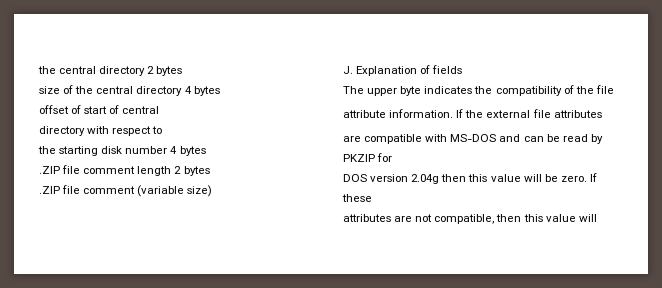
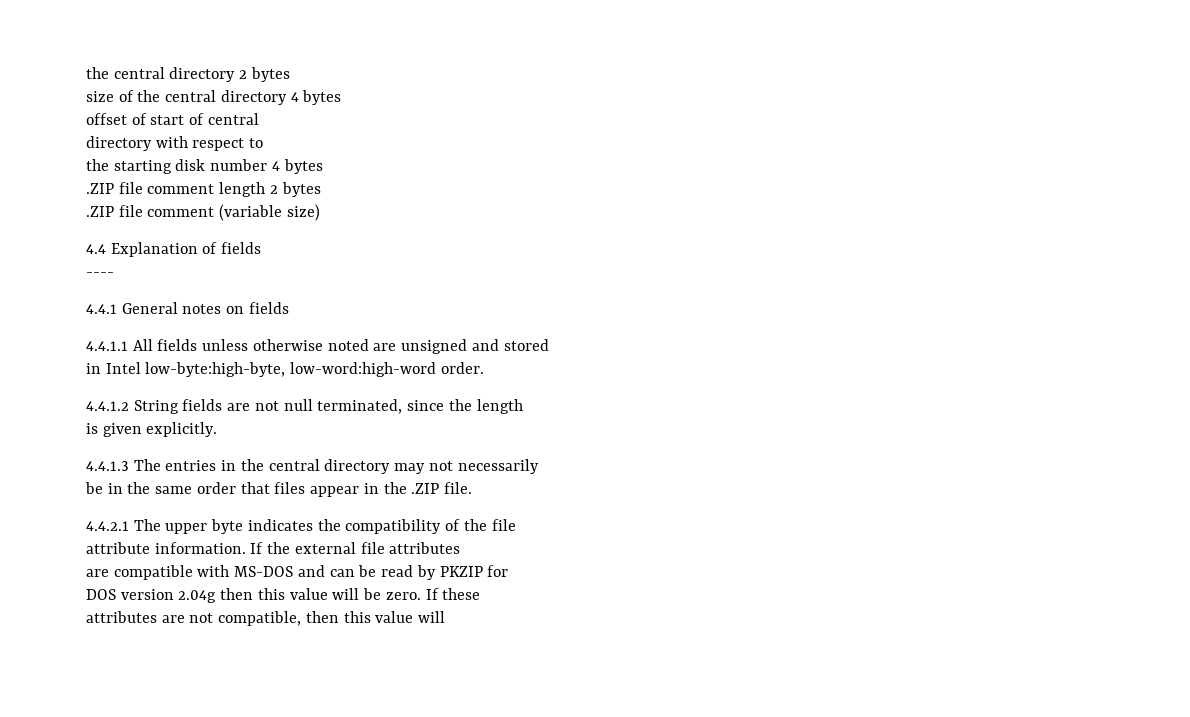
[343,66,353,74] J. -> [86,244,106,254] 4.4
(463, 69) none -> [86,272,114,277] [86,302,289,314] [86,339,549,354] [86,362,484,377] [86,399,523,414] [86,422,218,437] [86,459,539,474] [85,482,472,497] [86,521,129,531] ---- // 4.4.1 General notes on fields // 4.4.1.1 All fields unless otherwise noted are unsigned and stored // in Intel low-byte:high-byte, low-word:high-word order. // 4.4.1.2 String fields are not null terminated, since the length // is given explicitly. // 4.4.1.3 The entries in the central directory may not necessarily // be in the same order that files appear in the .ZIP file. // 4.4.2.1

